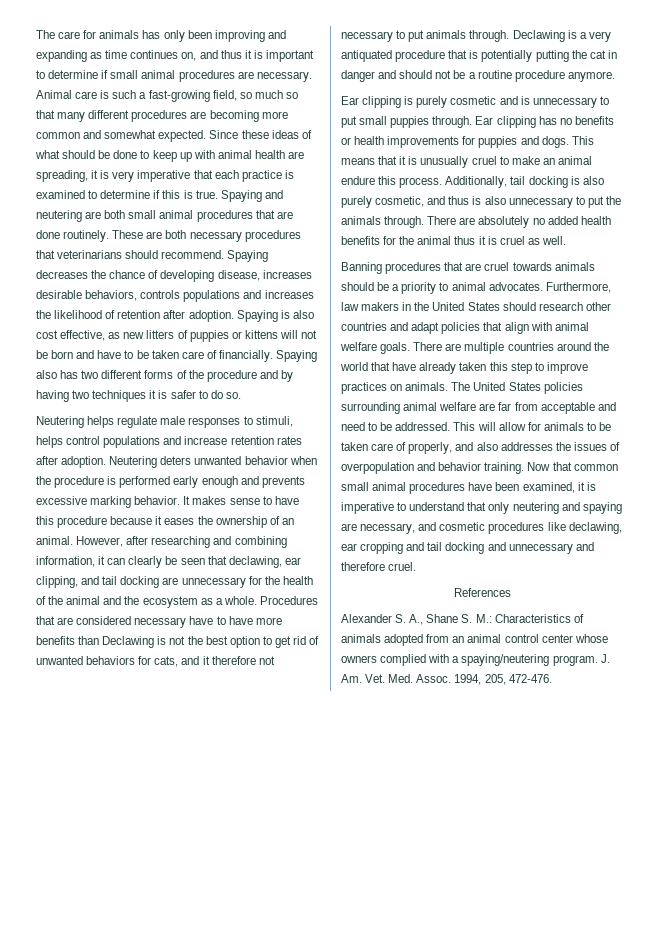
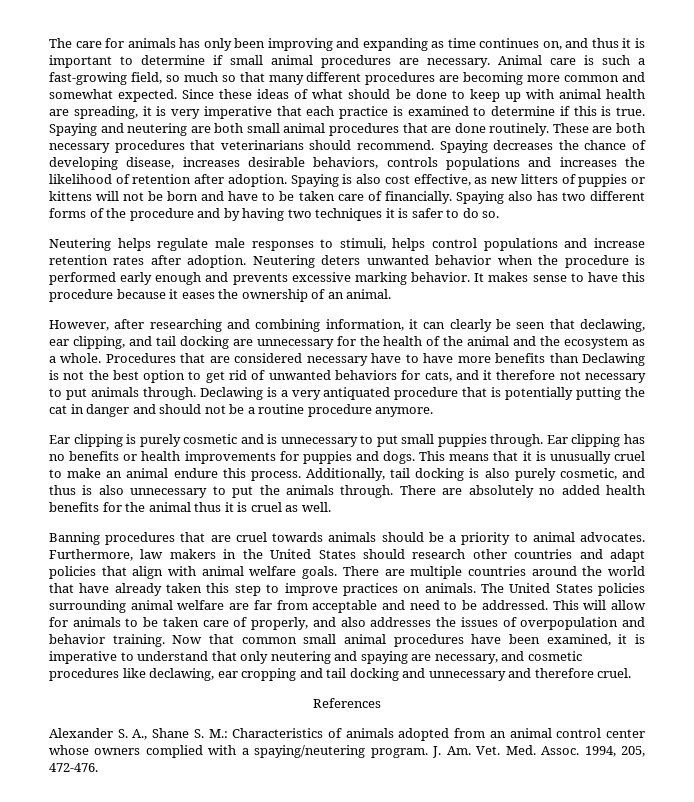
(73, 540) none -> (392, 294) //

